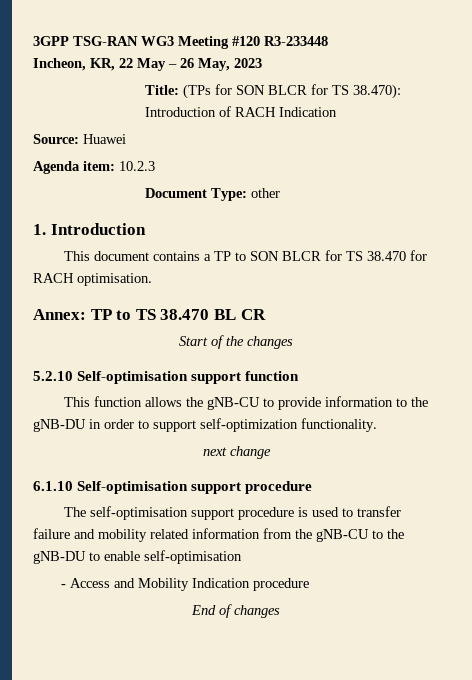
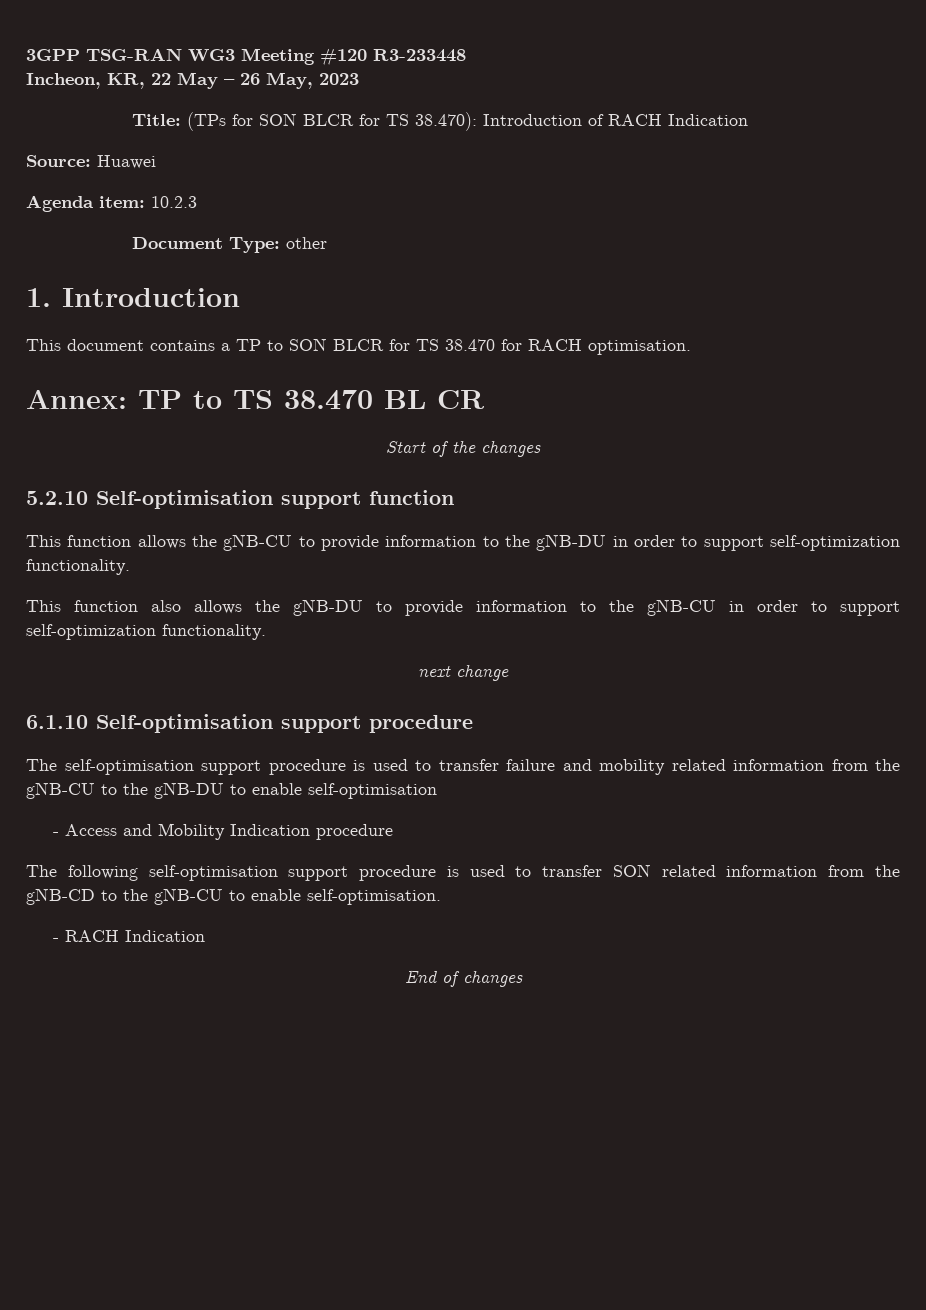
(377, 425) none -> [26,599,900,616] [26,624,266,640] // This function also allows the gNB-DU to provide information to the gNB-CU in order to support self-optimization functionality.
(310, 584) none -> [26,864,900,881] [26,888,441,905] [52,930,205,942] // The following self-optimisation support procedure is used to transfer SON related information from the gNB-CD to the gNB-CU to enable self-optimisation. // - RACH Indication

